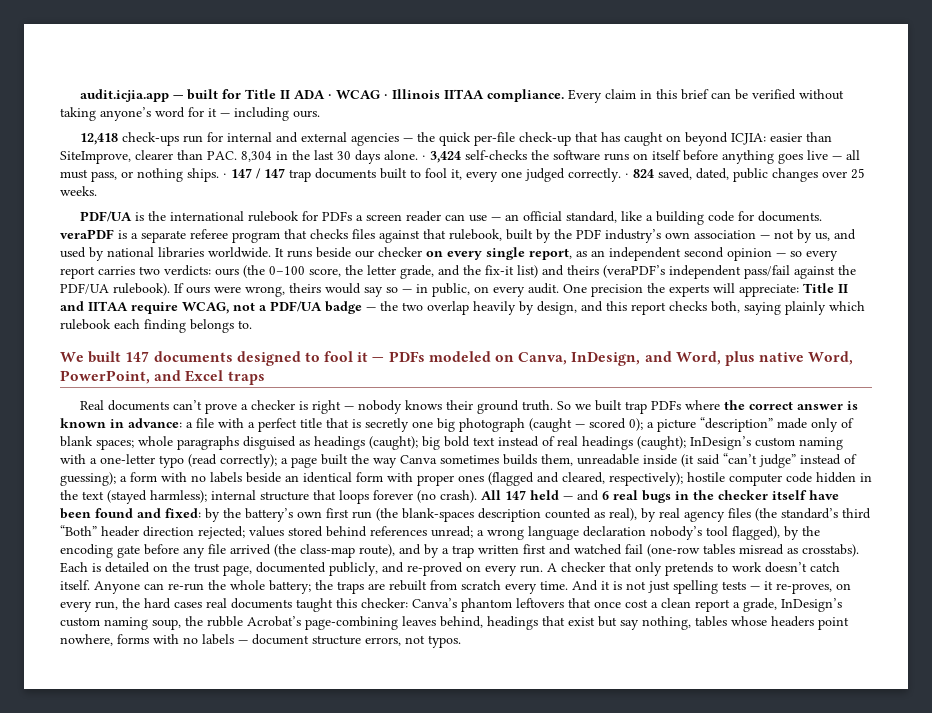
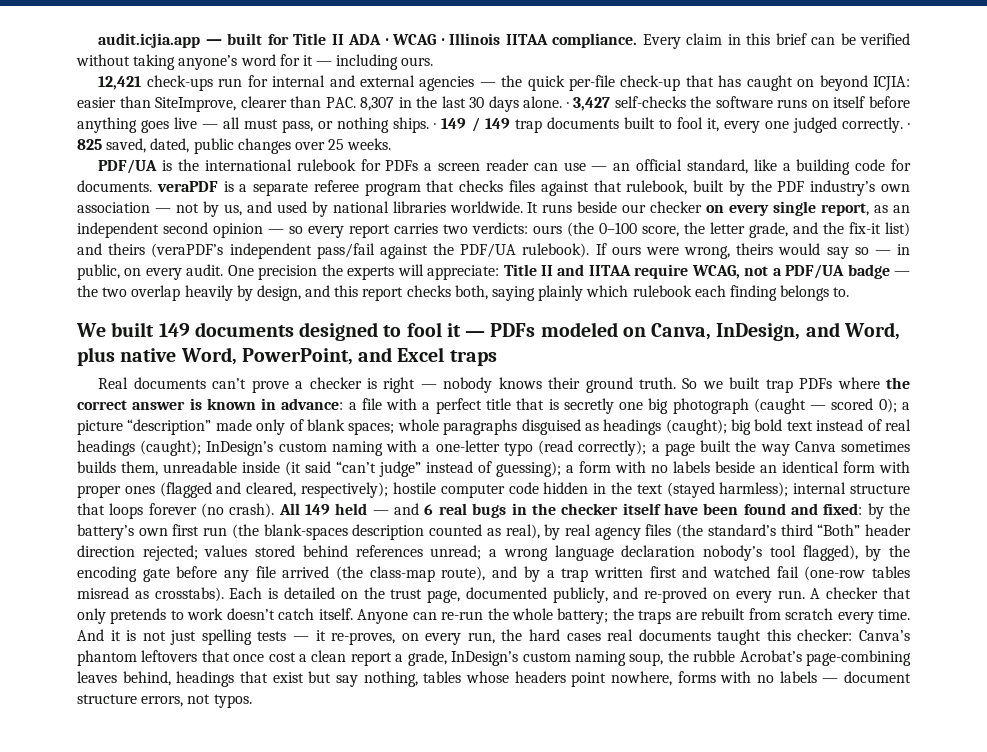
[79,133,118,145] 12,418 -> [98,76,142,90] 12,421
[241,151,272,162] 8,304 -> [360,97,395,111] 8,307
[430,151,461,163] 3,424 -> [573,97,611,111] 3,427
[231,168,285,179] 147 / 147 -> [441,117,510,132] 149 / 149
[633,169,654,178] 824 -> [77,139,102,150] 825
[125,351,150,362] 147 -> [158,323,190,337] 149
[505,490,526,500] 147 -> [305,504,331,515] 149

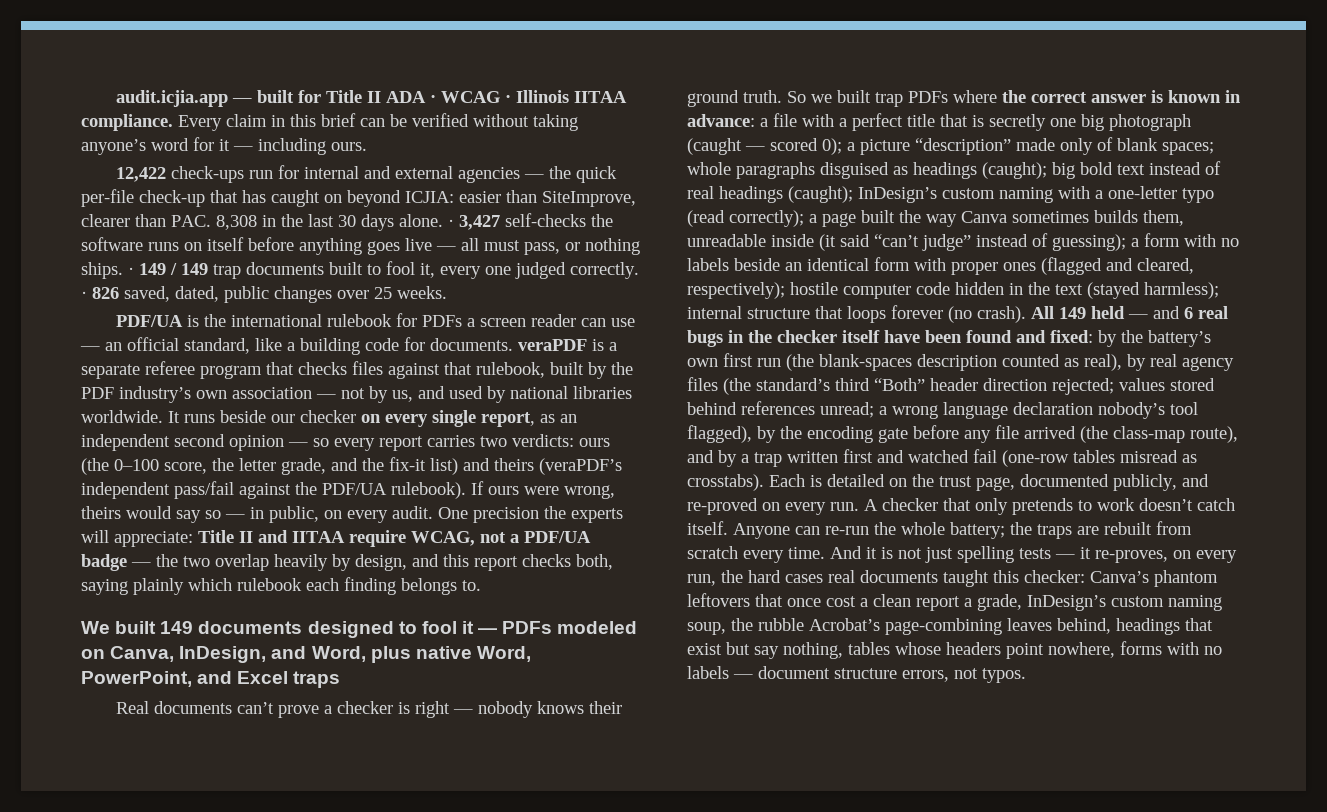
[98,76,142,90] 12,421 -> [116,167,167,182] 12,422
[360,97,395,111] 8,307 -> [216,215,257,230] 8,308
[77,139,102,150] 825 -> [92,287,119,299] 826

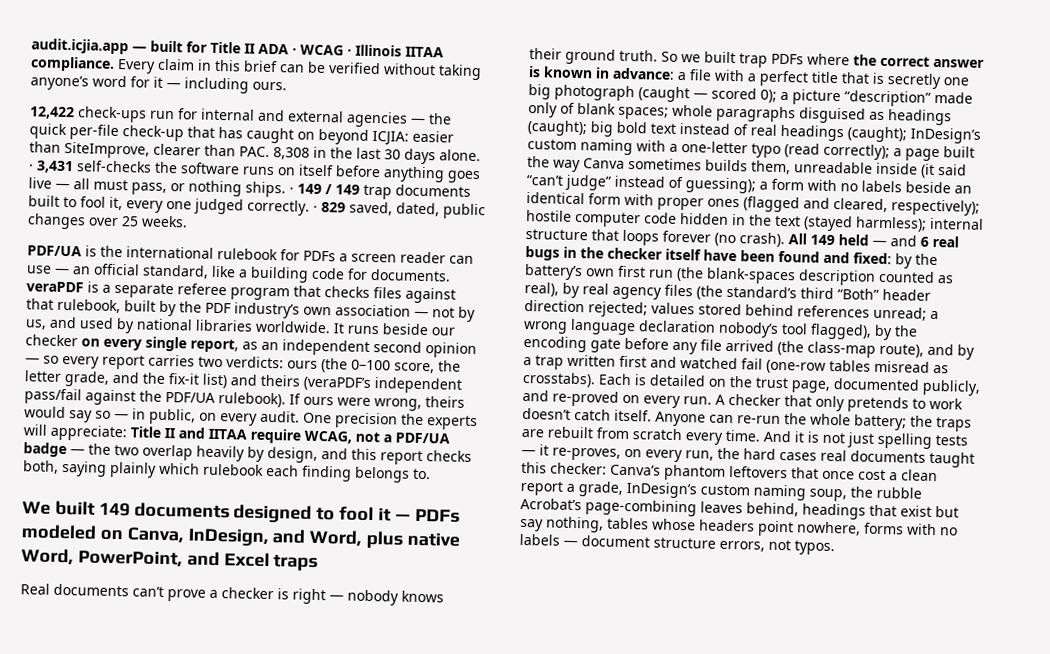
[459,215,500,230] 3,427 -> [36,160,74,174] 3,431
[92,287,119,299] 826 -> [321,201,346,213] 829

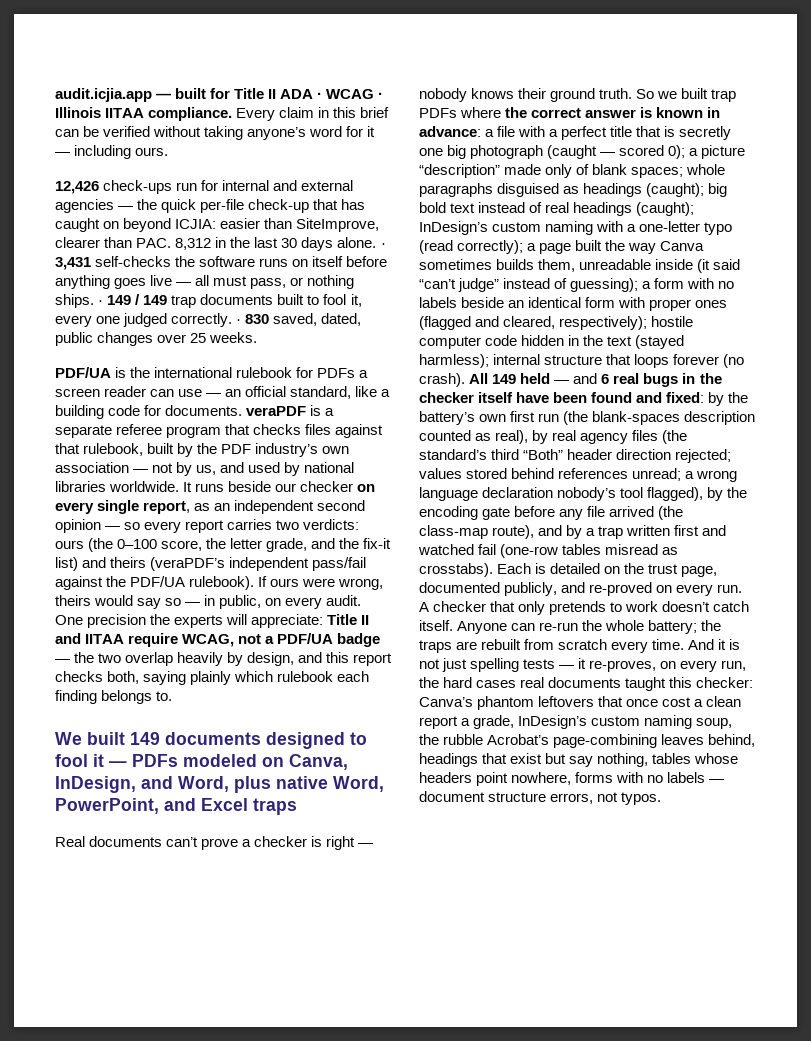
[29,106,75,120] 12,422 -> [55,181,99,194] 12,426
[273,147,310,160] 8,308 -> [175,238,212,250] 8,312
[321,201,346,213] 829 -> [245,314,270,324] 830

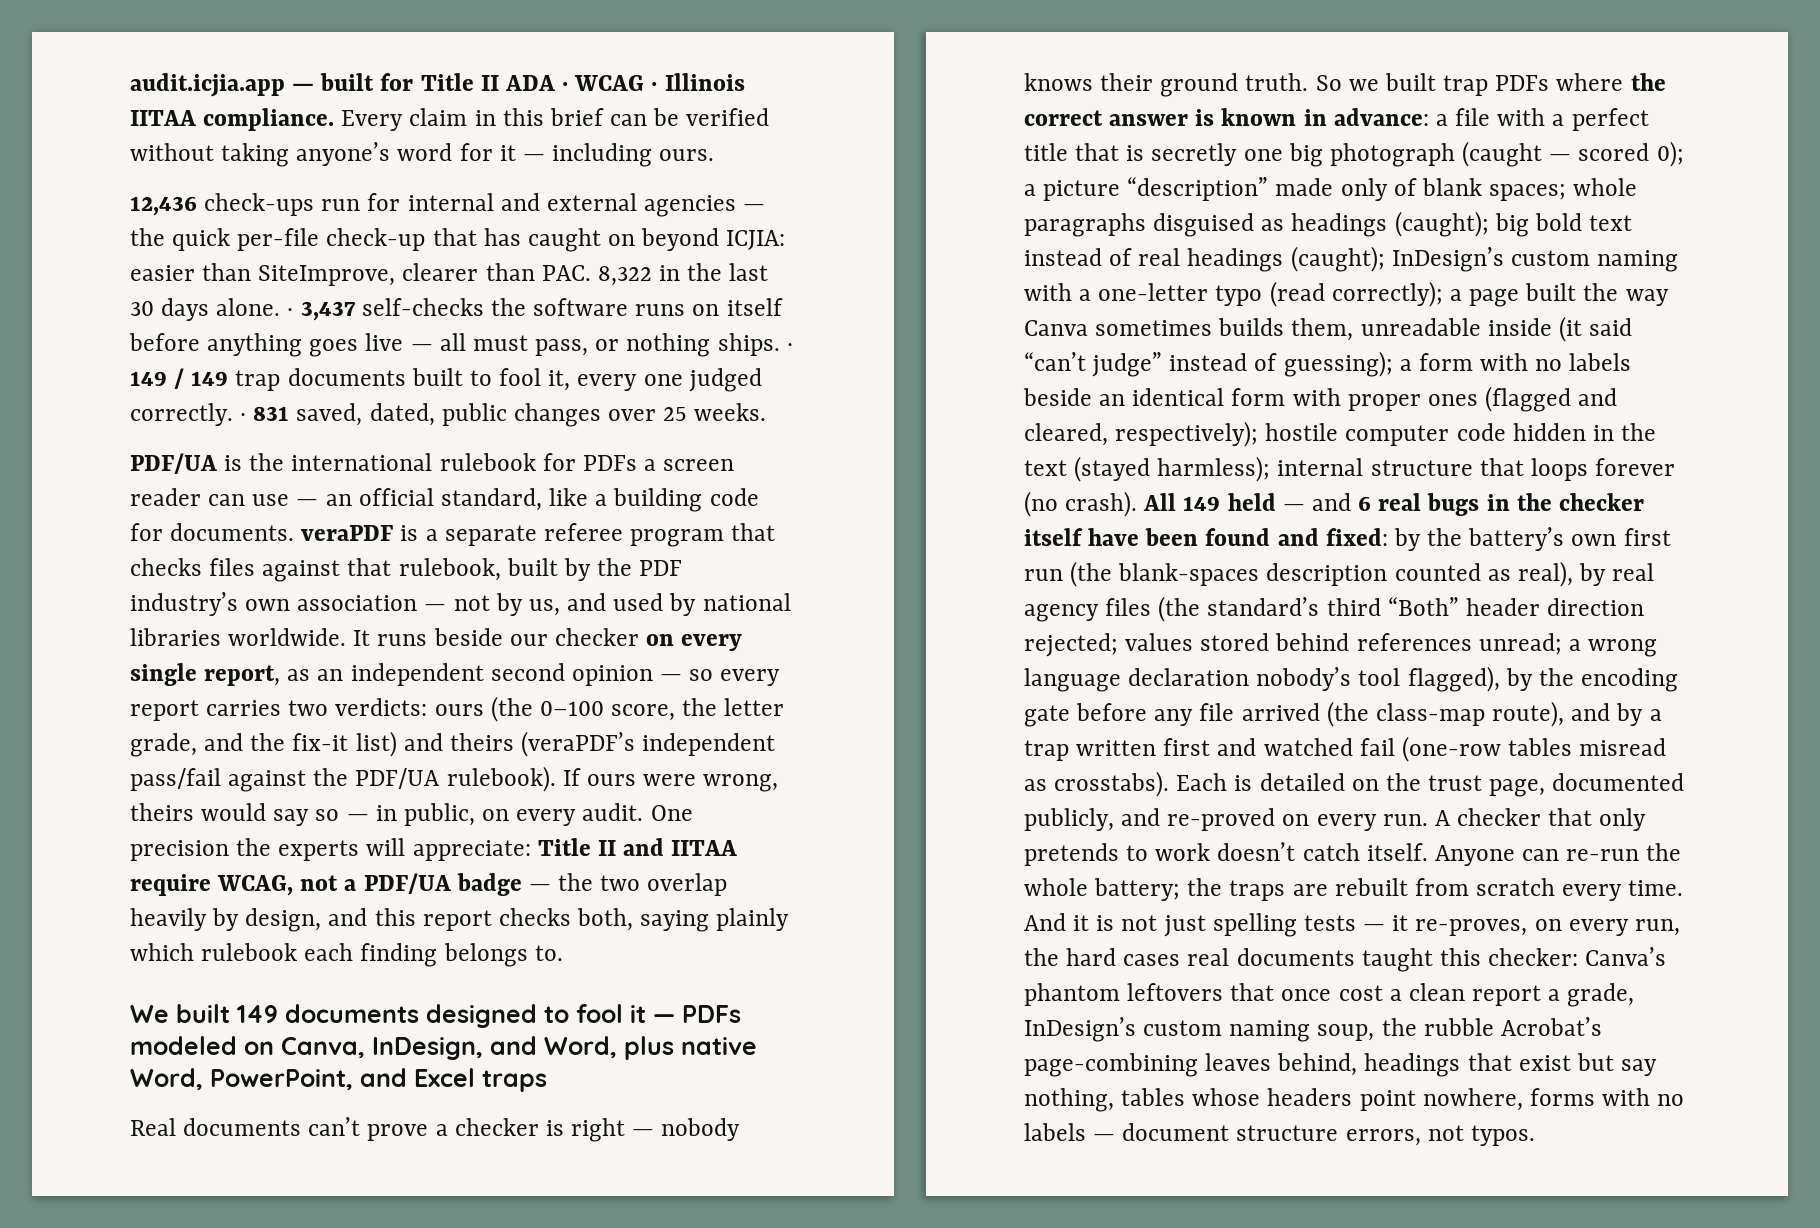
[55,181,99,194] 12,426 -> [130,196,197,216] 12,436
[175,238,212,250] 8,312 -> [597,266,652,286] 8,322
[55,257,91,270] 3,431 -> [300,301,356,321] 3,437
[245,314,270,324] 830 -> [253,406,290,421] 831

